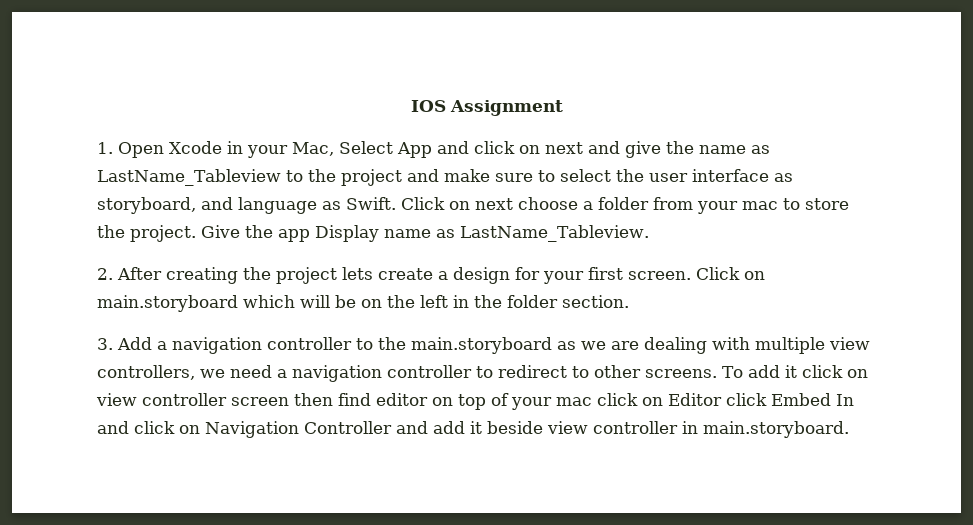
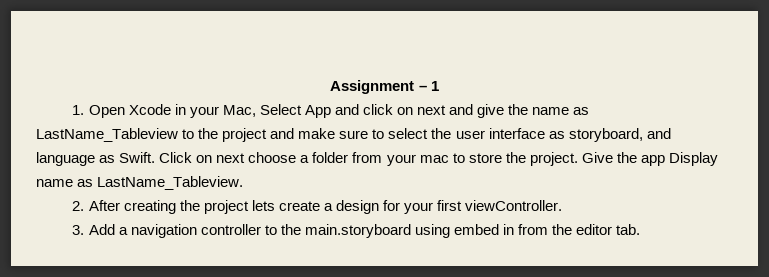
[410,100,446,112] IOS -> (330, 87) none
(563, 108) none -> [418,81,439,91] – 1
[628,267,765,280] [97,295,629,312] screen. Click on main.storyboard which will be on the left in the folder section. -> [465,200,563,211] viewController.
[557,337,870,354] [97,365,868,382] [96,393,854,410] [97,421,849,438] as we are dealing with multiple view controllers, we need a navigation controller to redirect to other screens. To add it click on view controller screen then find editor on top of your mac click on Editor click Embed In and click on Navigation Controller and add it beside view controller in main.storyboard. -> [414,224,641,238] using embed in from the editor tab.

